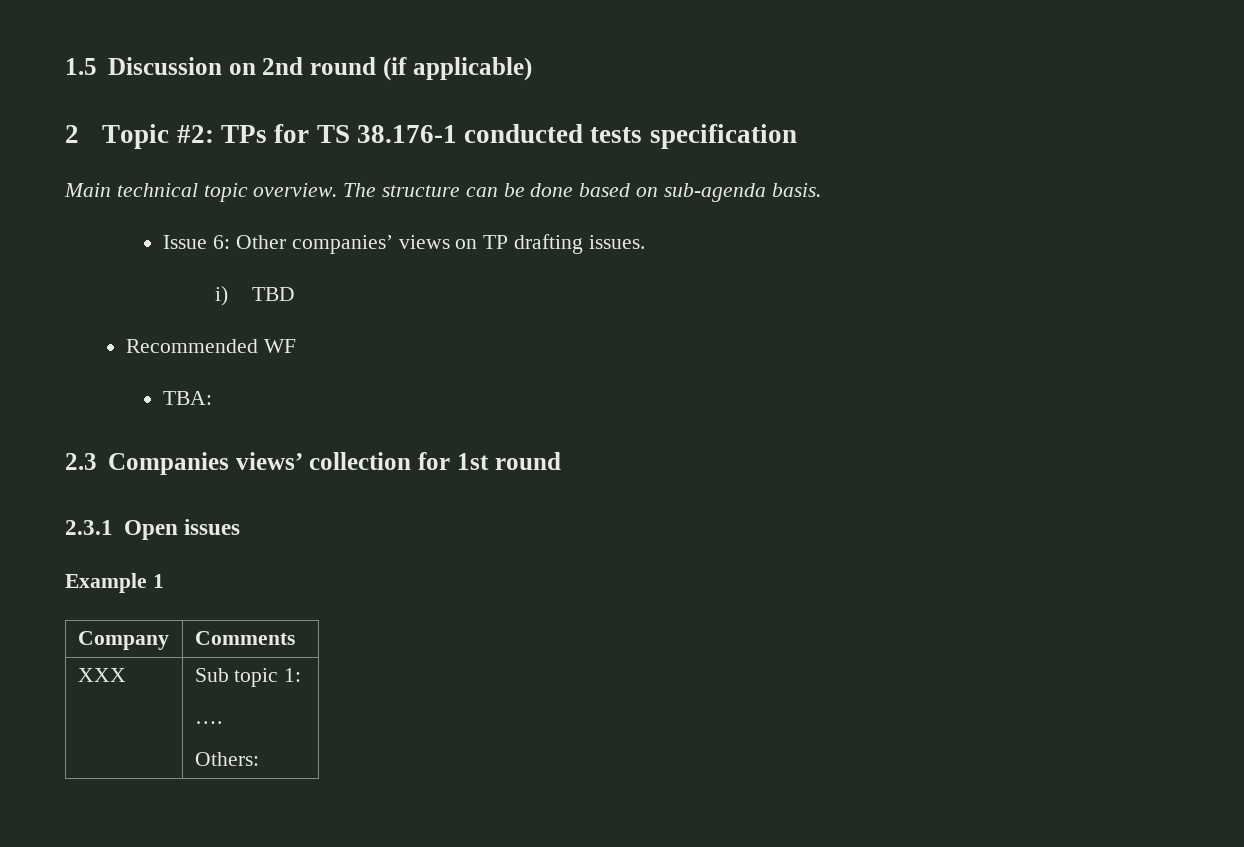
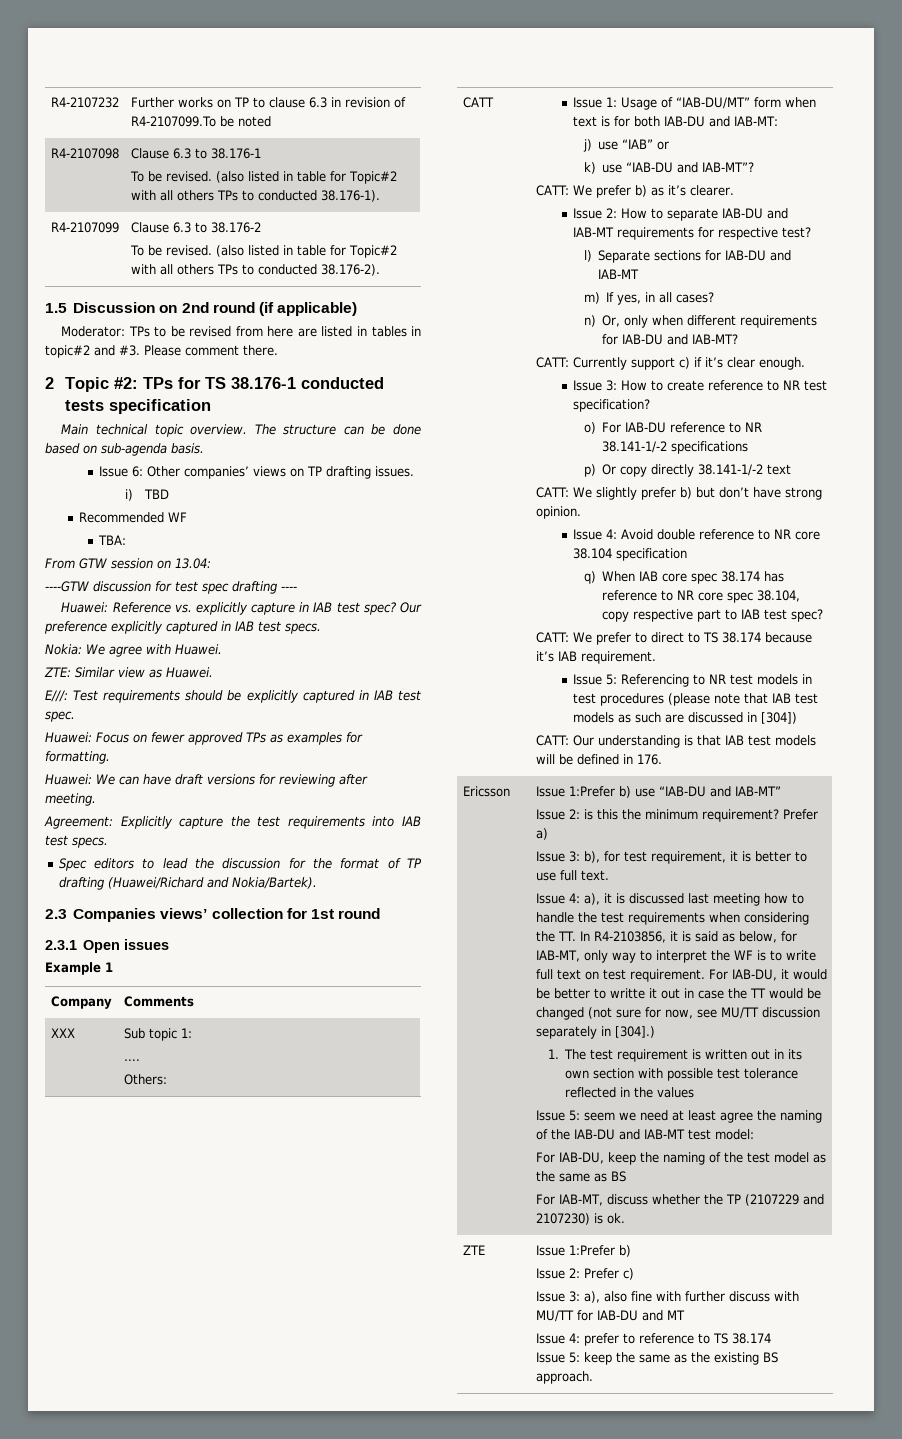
(65, 66) none -> [50,97,119,108] [130,97,406,108] [130,116,272,127] [50,148,119,159] [130,148,261,159] [129,171,398,184] [130,190,380,202] [50,222,119,233] [130,222,261,233] [129,245,398,258] [130,264,380,276] R4-2107232 | Further works on TP to clause 6.3 in revision of R4-2107099.To be noted // R4-2107098 | Clause 6.3 to 38.176-1 // To be revised. (also listed in table for Topic#2 with all others TPs to conducted 38.176-1). // R4-2107099 | Clause 6.3 to 38.176-2 // To be revised. (also listed in table for Topic#2 with all others TPs to conducted 38.176-2). //
(532, 69) none -> [61,326,422,337] [45,345,278,358] // Moderator: TPs to be revised from here are listed in tables in topic#2 and #3. Please comment there.
(213, 398) none -> [45,558,211,569] [45,581,297,594] [61,602,422,615] [44,621,321,634] [45,644,222,657] [44,667,213,678] [45,690,422,703] [45,711,75,722] [45,732,363,745] [45,751,110,764] [45,774,368,787] [45,793,96,806] [44,816,421,829] [45,835,108,848] [58,858,422,871] [58,877,317,890] // From GTW session on 13.04: // ----GTW discussion for test spec drafting ---- // Huawei: Reference vs. explicitly capture in IAB test spec? Our preference explicitly captured in IAB test specs. // Nokia: We agree with Huawei. // ZTE: Similar view as Huawei. // E///: Test requirements should be explicitly captured in IAB test spec. // Huawei: Focus on fewer approved TPs as examples for formatting. // Huawei: We can have draft versions for reviewing after meeting. // Agreement: Explicitly capture the test requirements into IAB test specs. // Spec editors to lead the discussion for the format of TP drafting (Huawei/Richard and Nokia/Bartek).
(259, 759) none -> [462,97,494,108] [573,97,817,110] [573,116,779,127] [582,139,669,152] [583,162,754,174] [535,185,735,198] [573,208,789,221] [573,227,812,240] [583,250,791,263] [597,269,639,279] [583,292,714,305] [583,315,817,328] [601,334,738,345] [535,357,806,370] [573,380,828,391] [573,399,651,412] [583,422,762,434] [601,441,748,454] [583,464,791,477] [535,487,823,500] [535,506,581,519] [573,529,821,540] [573,548,688,561] [583,571,784,584] [601,590,800,603] [601,609,823,622] [535,632,813,645] [535,651,656,664] [573,674,813,687] [573,693,819,706] [573,712,798,724] [535,735,817,748] [535,754,662,765] [462,786,510,797] [535,786,781,798] [535,809,818,822] [535,828,548,840] [535,851,807,864] [535,870,609,881] [535,893,804,906] [535,912,809,925] [535,931,798,943] [535,950,816,963] [535,969,827,982] [535,988,821,999] [535,1007,820,1020] [535,1026,655,1039] [547,1049,802,1062] [564,1068,798,1081] [564,1087,694,1098] [535,1110,822,1123] [535,1129,754,1140] [535,1152,826,1165] [535,1171,626,1182] [535,1194,824,1206] [535,1213,625,1225] [462,1245,485,1255] [535,1245,631,1257] [535,1268,634,1280] [535,1291,799,1303] [535,1310,685,1322] [535,1333,771,1346] [535,1352,778,1365] [535,1371,593,1384] // CATT | Issue 1: Usage of “IAB-DU/MT” form when text is for both IAB-DU and IAB-MT: // j) use “IAB” or // k) use “IAB-DU and IAB-MT”? // CATT: We prefer b) as it’s clearer. // Issue 2: How to separate IAB-DU and IAB-MT requirements for respective test? // l) Separate sections for IAB-DU and IAB-MT // m) If yes, in all cases? // n) Or, only when different requirements for IAB-DU and IAB-MT? // CATT: Currently support c) if it’s clear enough. // Issue 3: How to create reference to NR test specification? // o) For IAB-DU reference to NR 38.141-1/-2 specifications // p) Or copy directly 38.141-1/-2 text // CATT: We slightly prefer b) but don’t have strong opinion. // Issue 4: Avoid double reference to NR core 38.104 specification // q) When IAB core spec 38.174 has reference to NR core spec 38.104, copy respective part to IAB test spec? // CATT: We prefer to direct to TS 38.174 because it’s IAB requirement. // Issue 5: Referencing to NR test models in test procedures (please note that IAB test models as such are discussed in [304]) // CATT: Our understanding is that IAB test models will be defined in 176. // Ericsson | Issue 1:Prefer b) use “IAB-DU and IAB-MT” // Issue 2: is this the minimum requirement? Prefer a) // Issue 3: b), for test requirement, it is better to use full text. // Issue 4: a), it is discussed last meeting how to handle the test requirements when considering the TT. In R4-2103856, it is said as below, for IAB-MT, only way to interpret the WF is to write full text on test requirement. For IAB-DU, it would be better to writte it out in case the TT would be changed (not sure for now, see MU/TT discussion separately in [304].) // 1. The test requirement is written out in its own section with possible test tolerance reflected in the values // Issue 5: seem we need at least agree the naming of the IAB-DU and IAB-MT test model: // For IAB-DU, keep the naming of the test model as the same as BS // For IAB-MT, discuss whether the TP (2107229 and 2107230) is ok. // ZTE | Issue 1:Prefer b) // Issue 2: Prefer c) // Issue 3: a), also fine with further discuss with MU/TT for IAB-DU and MT // Issue 4: prefer to reference to TS 38.174 // Issue 5: keep the same as the existing BS approach.

